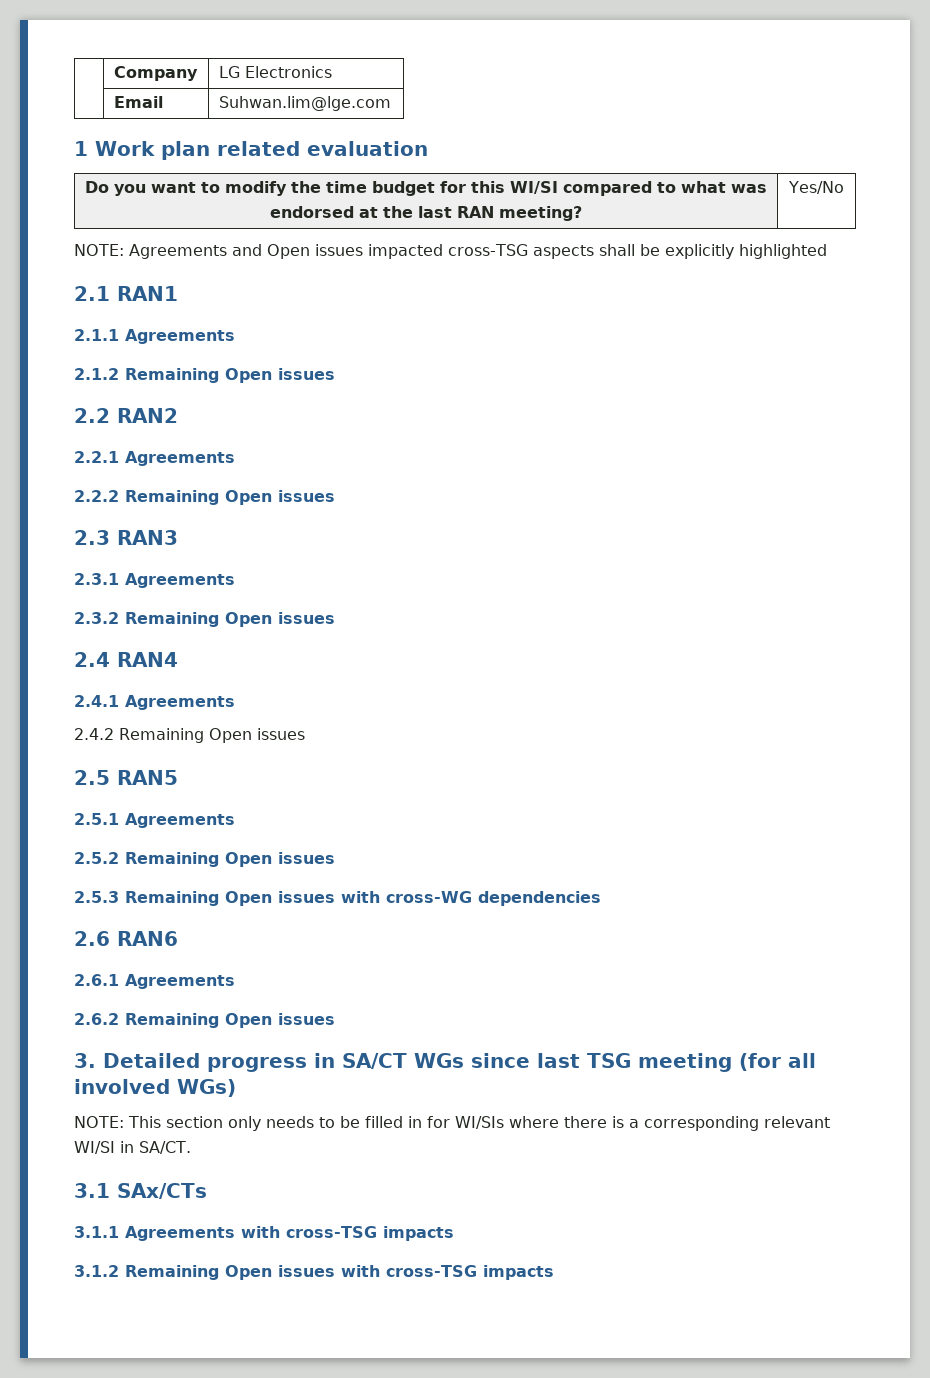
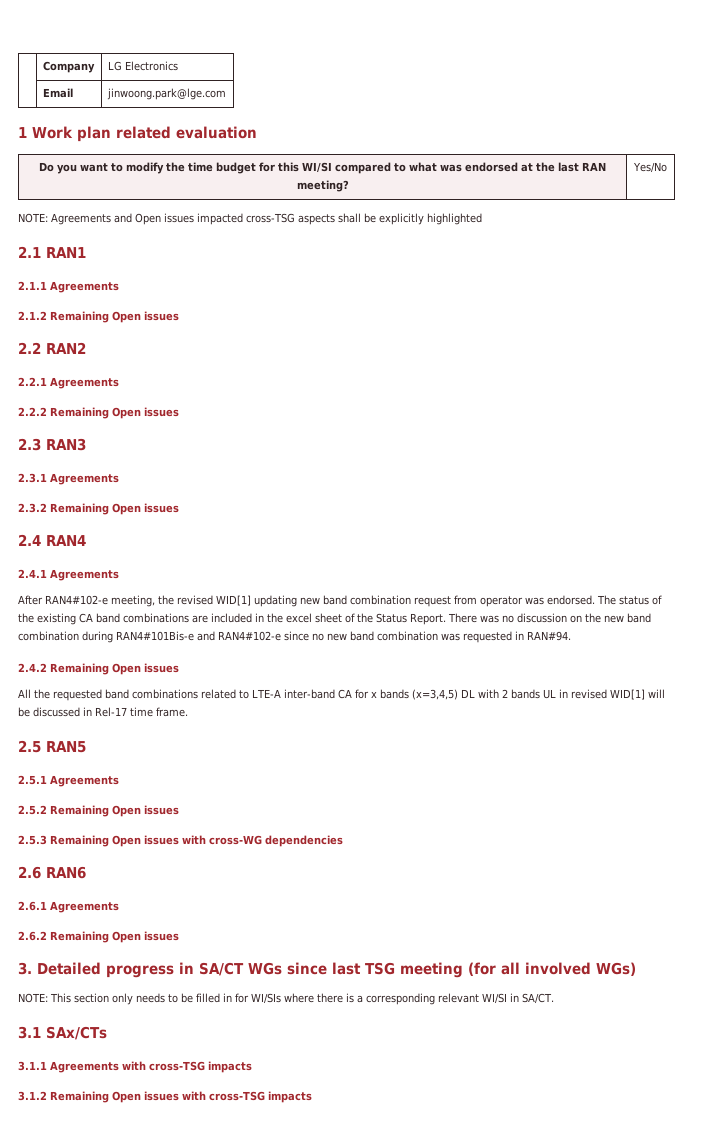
[218,96,391,111] Suhwan.lim@lge.com -> [106,88,226,100] jinwoong.park@lge.com
[74,728,305,743] 2.4.2 Remaining Open issues -> [18,595,662,607] [18,613,651,625] [18,631,571,643] [18,663,179,675] [18,689,665,701] [18,707,188,717] After RAN4#102-e meeting, the revised WID[1] updating new band combination request from operator was endorsed. The status of the existing CA band combinations are included in the excel sheet of the Status Report. There was no discussion on the new band combination during RAN4#101Bis-e and RAN4#102-e since no new band combination was requested in RAN#94. // 2.4.2 Remaining Open issues // All the requested band combinations related to LTE-A inter-band CA for x bands (x=3,4,5) DL with 2 bands UL in revised WID[1] will be discussed in Rel-17 time frame.

